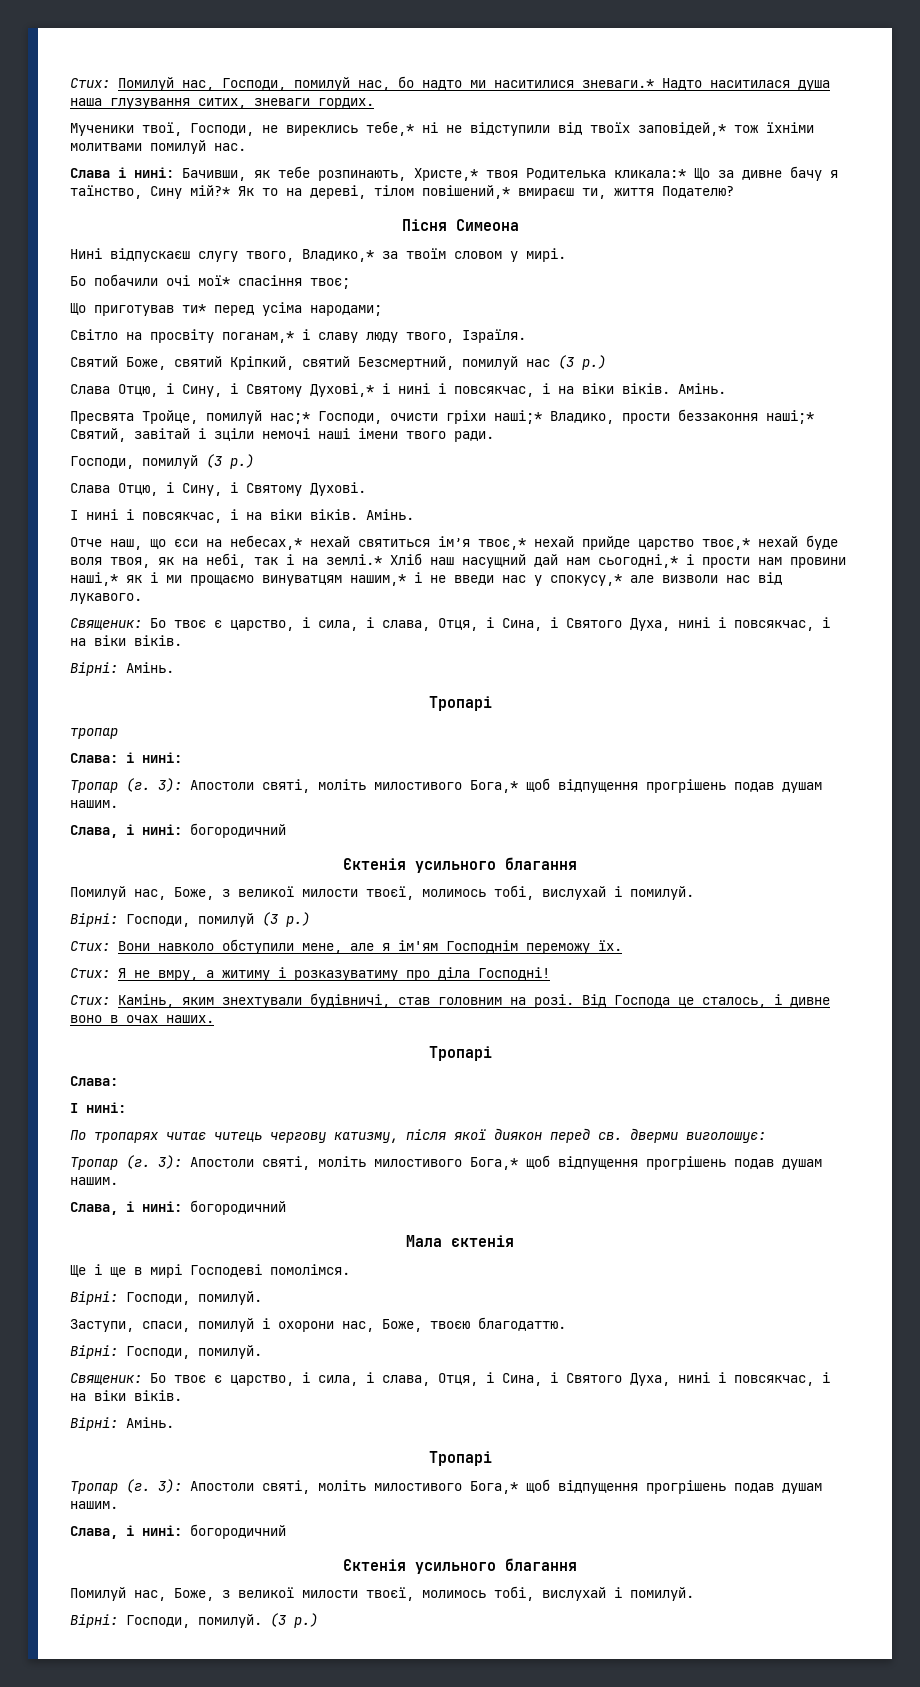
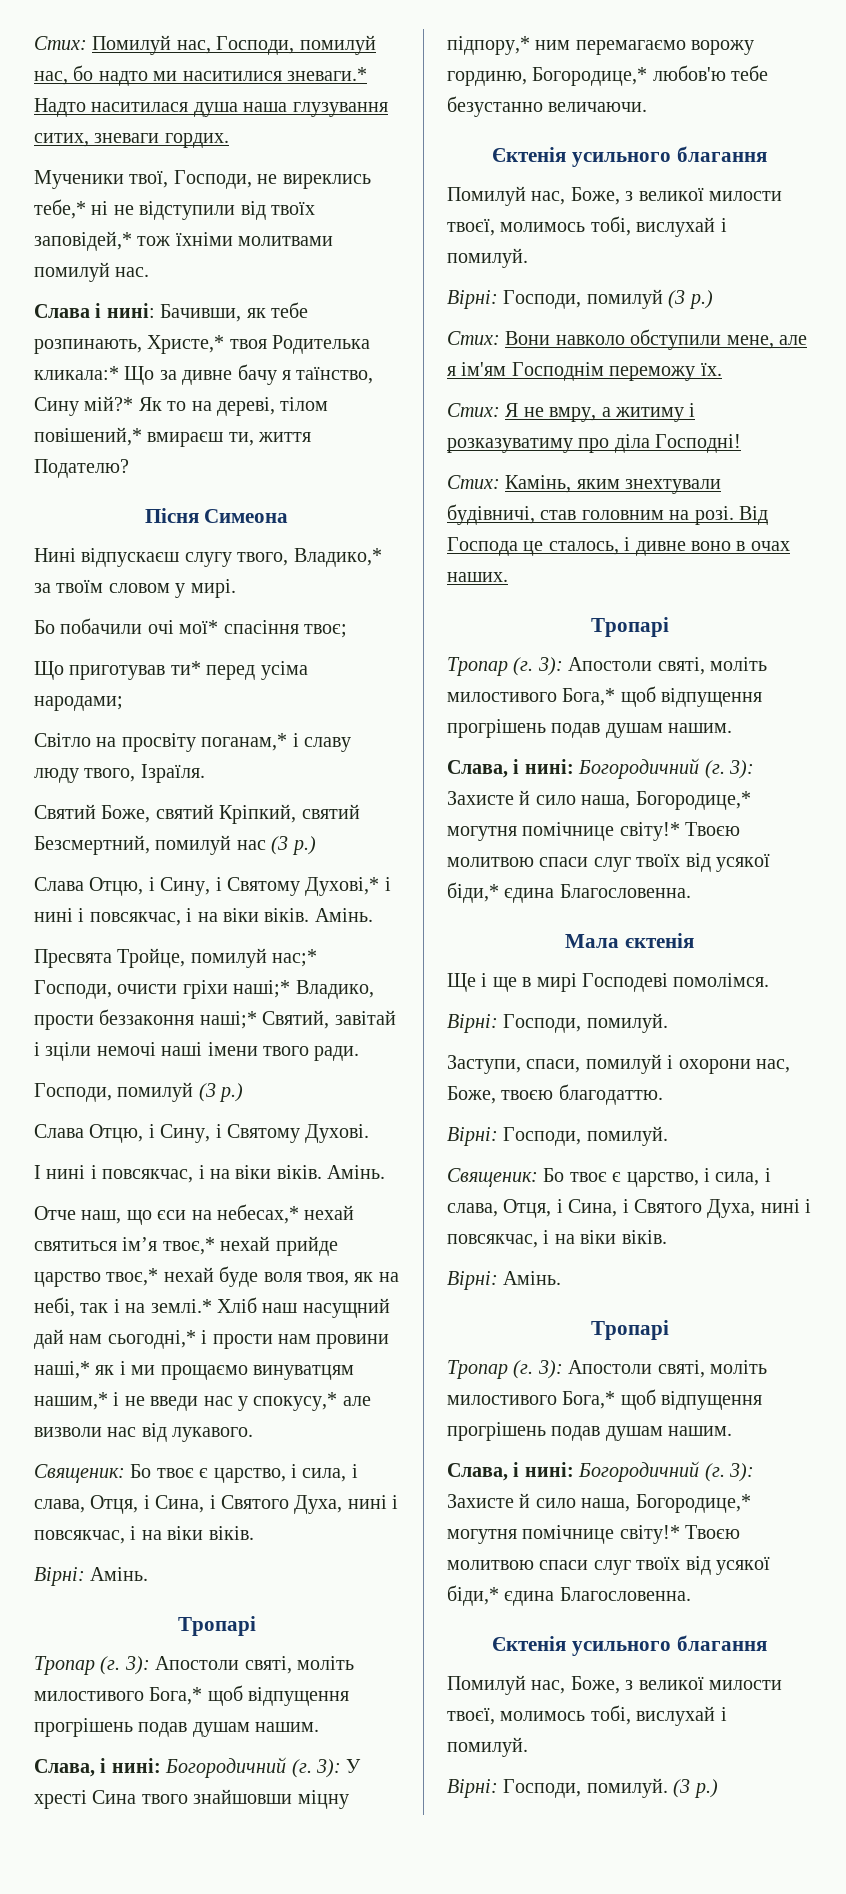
[70,728,118,739] [70,752,182,763] // тропар // Слава: і нині: -> (256, 1626) none
[190,823,286,838] богородичний -> [165,1757,362,1778] [34,1789,349,1809] [447,36,755,55] [447,65,769,86] [447,96,648,117] Богородичний (г. 3): У хресті Сина твого знайшовши міцну підпору,* ним перемагаємо ворожу гординю, Богородице,* любов'ю тебе безустанно величаючи.
[70,1076,118,1086] [70,1102,126,1113] [70,1128,766,1143] // Слава: // І нині: // По тропарях читає читець чергову катизму, після якої диякон перед св. дверми виголошує: -> (669, 627) none
[190,1200,286,1215] богородичний -> [578,758,754,779] [447,790,751,810] [447,822,741,841] [447,853,770,872] [447,882,691,903] Богородичний (г. 3): Захисте й сило наша, Богородице,* могутня помічнице світу!* Твоєю молитвою спаси слуг твоїх від усякої біди,* єдина Благословенна.
[190,1524,286,1539] богородичний -> [578,1461,754,1482] [447,1493,751,1513] [447,1525,741,1544] [447,1556,770,1575] [447,1585,691,1606] Богородичний (г. 3): Захисте й сило наша, Богородице,* могутня помічнице світу!* Твоєю молитвою спаси слуг твоїх від усякої біди,* єдина Благословенна.

